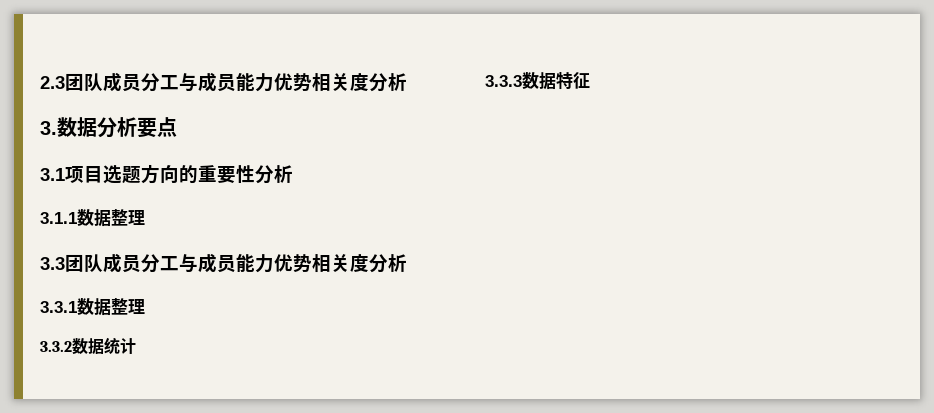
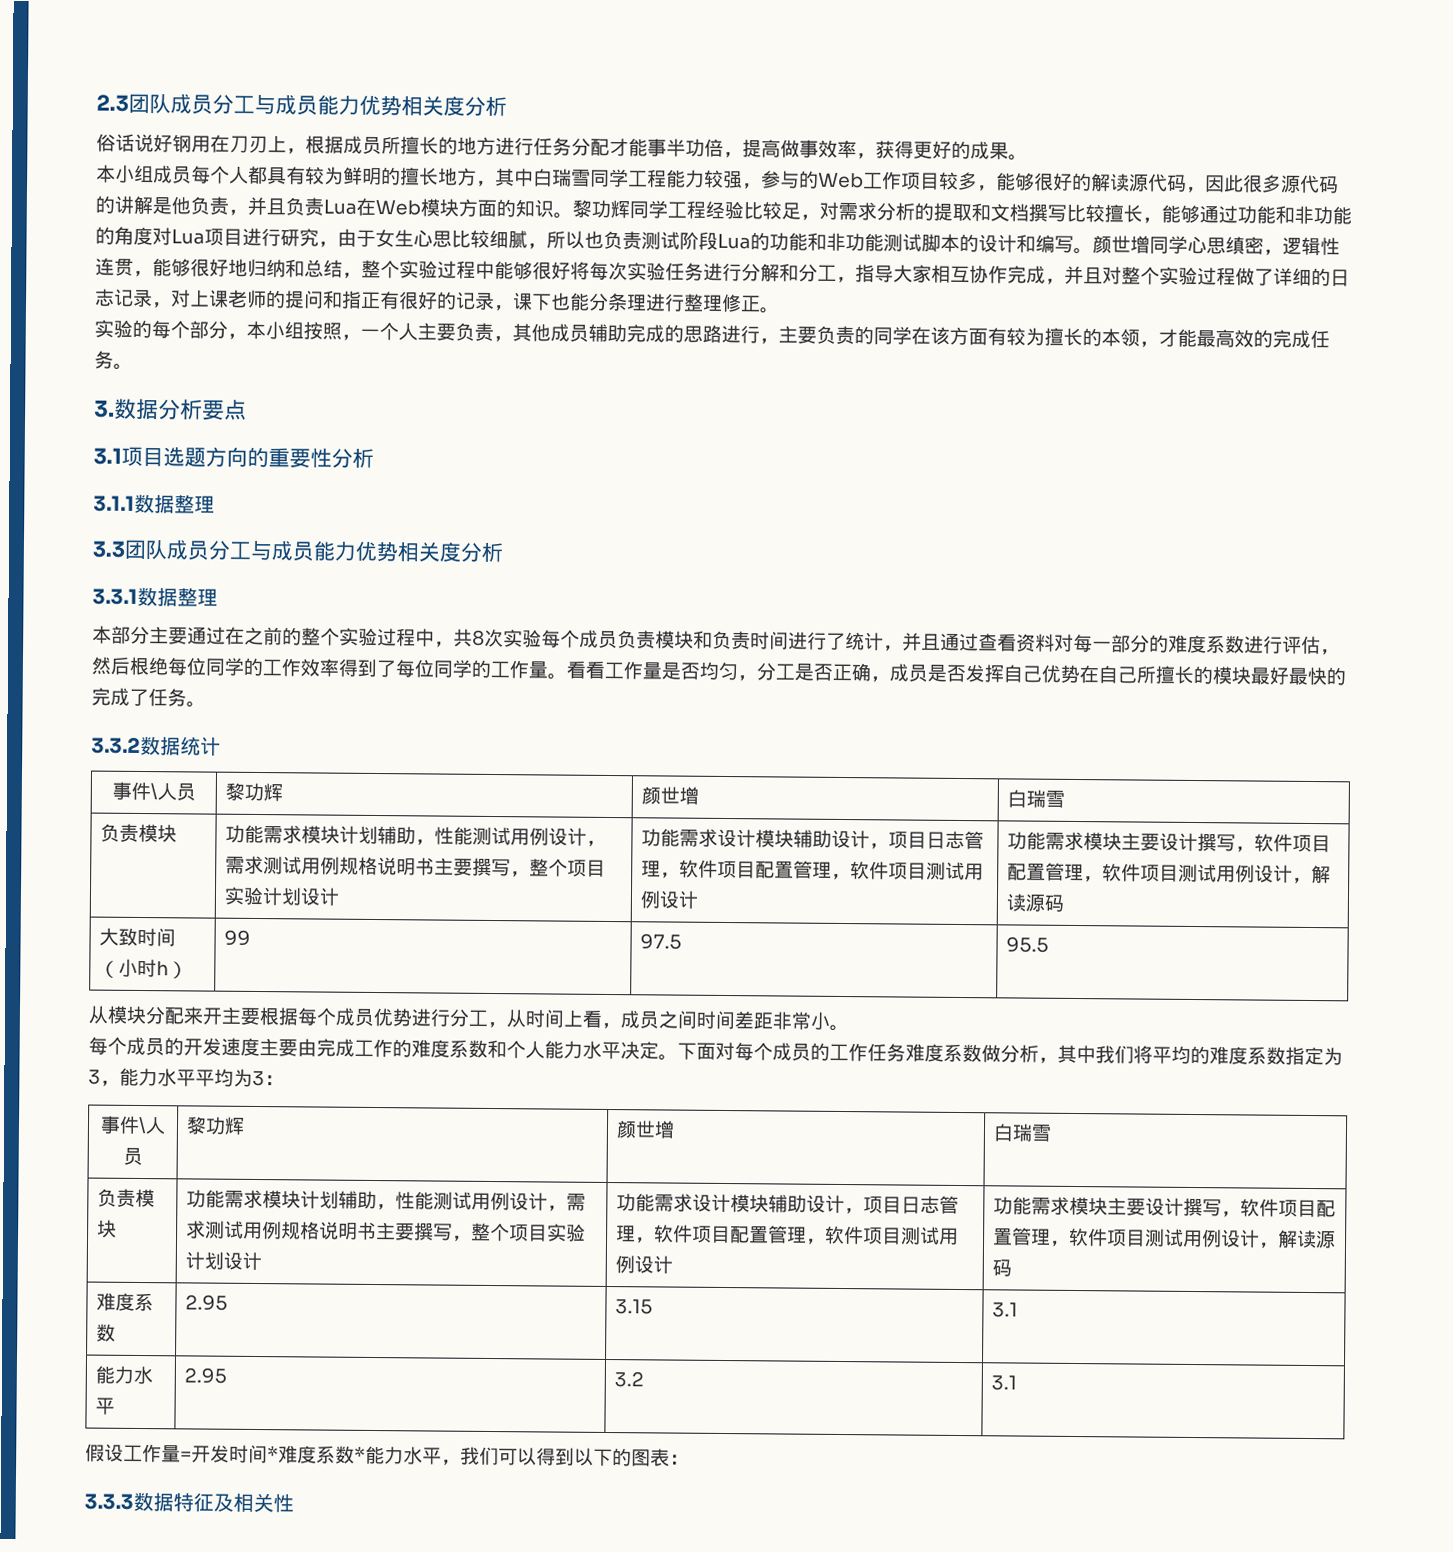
(407, 82) none -> [96,133,1028,161] [96,164,1339,194] [95,195,1352,225] [95,226,1340,257] [95,257,1350,287] [94,288,780,314] [94,319,1330,349] [94,350,133,370] // 俗话说好钢用在刀刃上，根据成员所擅长的地方进行任务分配才能事半功倍，提高做事效率，获得更好的成果。 // 本小组成员每个人都具有较为鲜明的擅长地方，其中白瑞雪同学工程能力较强，参与的Web工作项目较多，能够很好的解读源代码，因此很多源代码的讲解是他负责，并且负责Lua在Web模块方面的知识。黎功辉同学工程经验比较足，对需求分析的提取和文档撰写比较擅长，能够通过功能和非功能的角度对Lua项目进行研究，由于女生心思比较细腻，所以也负责测试阶段Lua的功能和非功能测试脚本的设计和编写。颜世增同学心思缜密，逻辑性连贯，能够很好地归纳和总结，整个实验过程中能够很好将每次实验任务进行分解和分工，指导大家相互协作完成，并且对整个实验过程做了详细的日志记录，对上课老师的提问和指正有很好的记录，课下也能分条理进行整理修正。 // 实验的每个部分，本小组按照，一个人主要负责，其他成员辅助完成的思路进行，主要负责的同学在该方面有较为擅长的本领，才能最高效的完成任务。
[40,337,136,355] 3.3.2数据统计 -> [92,625,1340,656] [91,656,1346,686] [91,687,206,708] [91,735,221,756] [111,781,196,801] [225,782,284,802] [641,786,700,805] [1007,789,1066,808] [100,823,178,843] [225,824,607,847] [225,855,607,878] [224,886,341,906] [641,828,985,850] [641,859,985,881] [640,890,700,909] [1007,831,1332,853] [1007,862,1332,885] [1006,893,1065,912] [99,927,177,947] [99,958,189,979] [224,929,252,946] [640,933,683,950] [1006,936,1050,953] [88,1005,849,1032] [88,1036,1343,1066] [88,1067,284,1087] [100,1115,166,1135] [122,1147,143,1166] [186,1116,246,1135] [616,1120,676,1139] [993,1123,1053,1142] [97,1188,156,1208] [97,1219,118,1238] [186,1189,587,1212] [186,1220,587,1242] [185,1251,263,1271] [616,1193,960,1215] [616,1224,960,1246] [615,1255,674,1274] [993,1196,1337,1218] [992,1227,1337,1249] [992,1259,1013,1277] [96,1292,155,1312] [96,1323,117,1342] [185,1294,229,1311] [615,1299,654,1315] [992,1302,1019,1318] [95,1365,154,1385] [95,1397,116,1415] [184,1367,228,1384] [614,1371,645,1388] [991,1375,1018,1391] [85,1443,689,1467] 本部分主要通过在之前的整个实验过程中，共8次实验每个成员负责模块和负责时间进行了统计，并且通过查看资料对每一部分的难度系数进行评估，然后根绝每位同学的工作效率得到了每位同学的工作量。看看工作量是否均匀，分工是否正确，成员是否发挥自己优势在自己所擅长的模块最好最快的完成了任务。 // 3.3.2数据统计 // 事件\人员 | 黎功辉 | 颜世增 | 白瑞雪 // 负责模块 | 功能需求模块计划辅助，性能测试用例设计，需求测试用例规格说明书主要撰写，整个项目实验计划设计 | 功能需求设计模块辅助设计，项目日志管理，软件项目配置管理，软件项目测试用例设计 | 功能需求模块主要设计撰写，软件项目配置管理，软件项目测试用例设计，解读源码 // 大致时间（小时h） | 99 | 97.5 | 95.5 // 从模块分配来开主要根据每个成员优势进行分工，从时间上看，成员之间时间差距非常小。 // 每个成员的开发速度主要由完成工作的难度系数和个人能力水平决定。下面对每个成员的工作任务难度系数做分析，其中我们将平均的难度系数指定为3，能力水平平均为3： // 事件\人员 | 黎功辉 | 颜世增 | 白瑞雪 // 负责模块 | 功能需求模块计划辅助，性能测试用例设计，需求测试用例规格说明书主要撰写，整个项目实验计划设计 | 功能需求设计模块辅助设计，项目日志管理，软件项目配置管理，软件项目测试用例设计 | 功能需求模块主要设计撰写，软件项目配置管理，软件项目测试用例设计，解读源码 // 难度系数 | 2.95 | 3.15 | 3.1 // 能力水平 | 2.95 | 3.2 | 3.1 // 假设工作量=开发时间*难度系数*能力水平，我们可以得到以下的图表：
(590, 80) none -> [213,1492,294,1513] 及相关性

